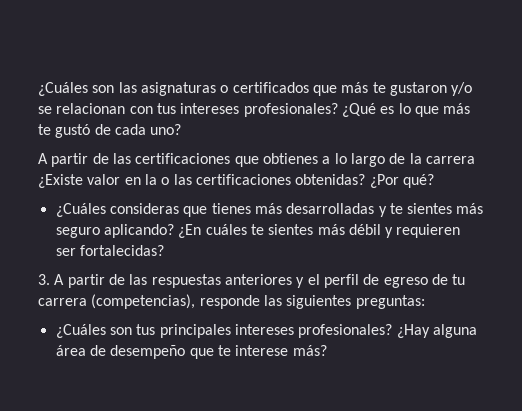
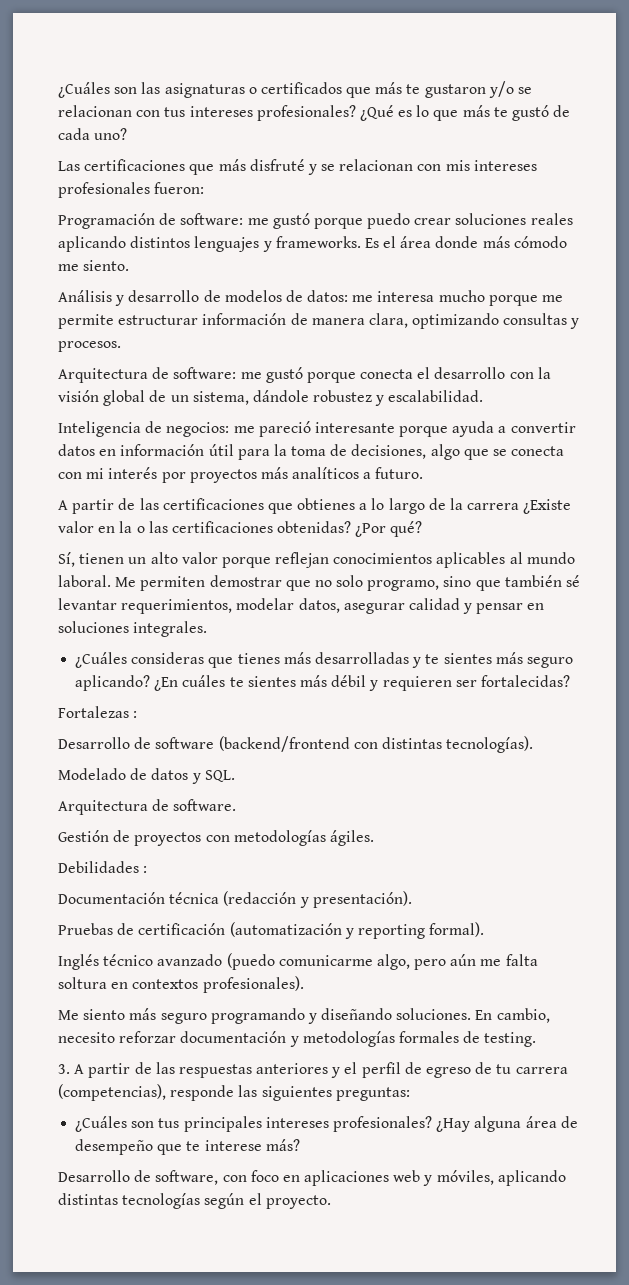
(182, 129) none -> [58,159,537,175] [58,182,205,198] [58,213,573,229] [58,236,567,252] [58,260,130,271] [58,290,564,306] [58,313,580,329] [58,341,121,352] [58,367,551,383] [58,390,484,406] [58,421,576,437] [58,444,565,460] [58,467,424,483] // Las certificaciones que más disfruté y se relacionan con mis intereses profesionales fueron: // Programación de software: me gustó porque puedo crear soluciones reales aplicando distintos lenguajes y frameworks. Es el área donde más cómodo me siento. // Análisis y desarrollo de modelos de datos: me interesa mucho porque me permite estructurar información de manera clara, optimizando consultas y procesos. // Arquitectura de software: me gustó porque conecta el desarrollo con la visión global de un sistema, dándole robustez y escalabilidad. // Inteligencia de negocios: me pareció interesante porque ayuda a convertir datos en información útil para la toma de decisiones, algo que se conecta con mi interés por proyectos más analíticos a futuro.
(434, 181) none -> [58,552,575,568] [58,575,581,591] [58,598,545,614] [58,621,208,637] // Sí, tienen un alto valor porque reflejan conocimientos aplicables al mundo laboral. Me permiten demostrar que no solo programo, sino que también sé levantar requerimientos, modelar datos, asegurar calidad y pensar en soluciones integrales.
(164, 250) none -> [58,706,138,718] [58,736,534,753] [58,768,235,784] [58,799,237,815] [58,830,374,846] [58,861,148,873] [58,891,412,908] [58,922,485,939] [58,953,538,970] [58,976,304,993] [58,1008,550,1024] [58,1031,537,1047] // Fortalezas : // Desarrollo de software (backend/frontend con distintas tecnologías). // Modelado de datos y SQL. // Arquitectura de software. // Gestión de proyectos con metodologías ágiles. // Debilidades : // Documentación técnica (redacción y presentación). // Pruebas de certificación (automatización y reporting formal). // Inglés técnico avanzado (puedo comunicarme algo, pero aún me falta soltura en contextos profesionales). // Me siento más seguro programando y diseñando soluciones. En cambio, necesito reforzar documentación y metodologías formales de testing.
(327, 350) none -> [58,1170,566,1186] [58,1193,331,1209] // Desarrollo de software, con foco en aplicaciones web y móviles, aplicando distintas tecnologías según el proyecto.

